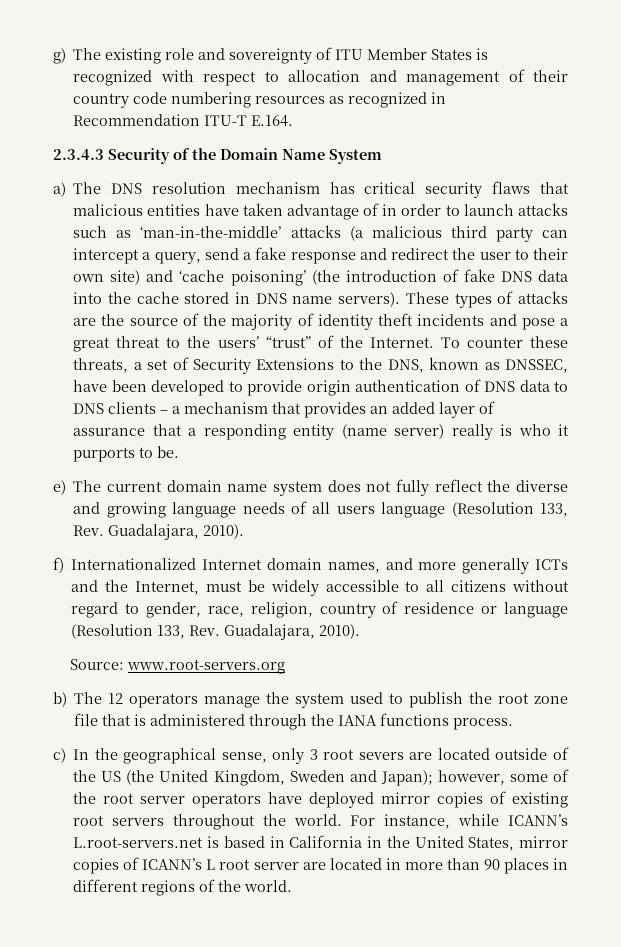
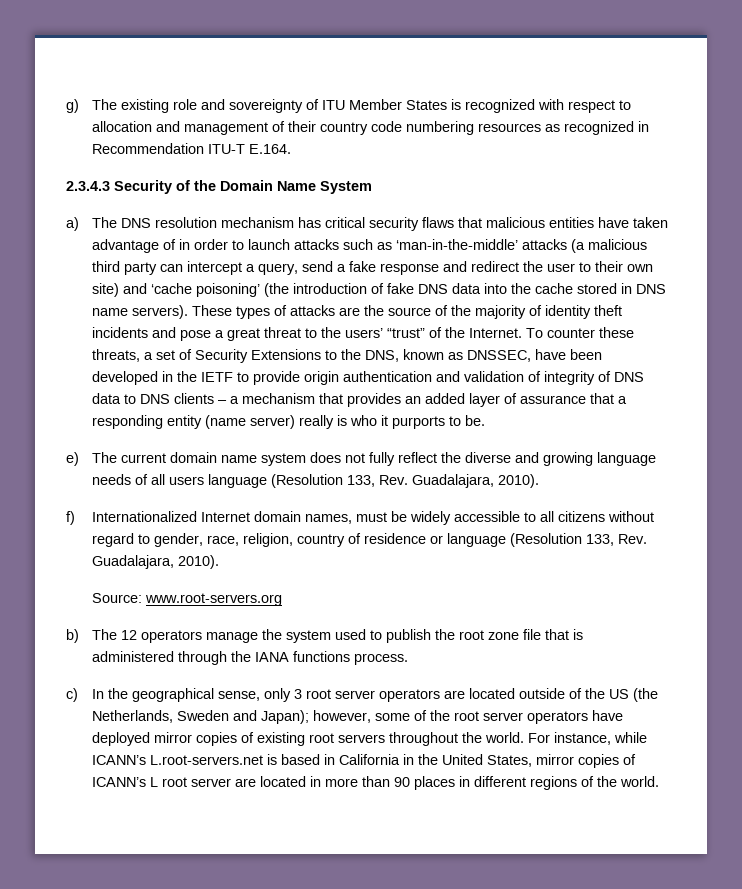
(225, 388) none -> [161,371,233,382] in the IETF
(461, 386) none -> [435,371,595,385] and validation of integrity
[385,558,568,574] [71,580,199,595] and more generally ICTs and the Internet, -> (352, 519) none
[358,752,404,760] severs -> [334,689,440,702] server operators
[159,770,285,786] United Kingdom, -> [91,710,173,723] Netherlands,

